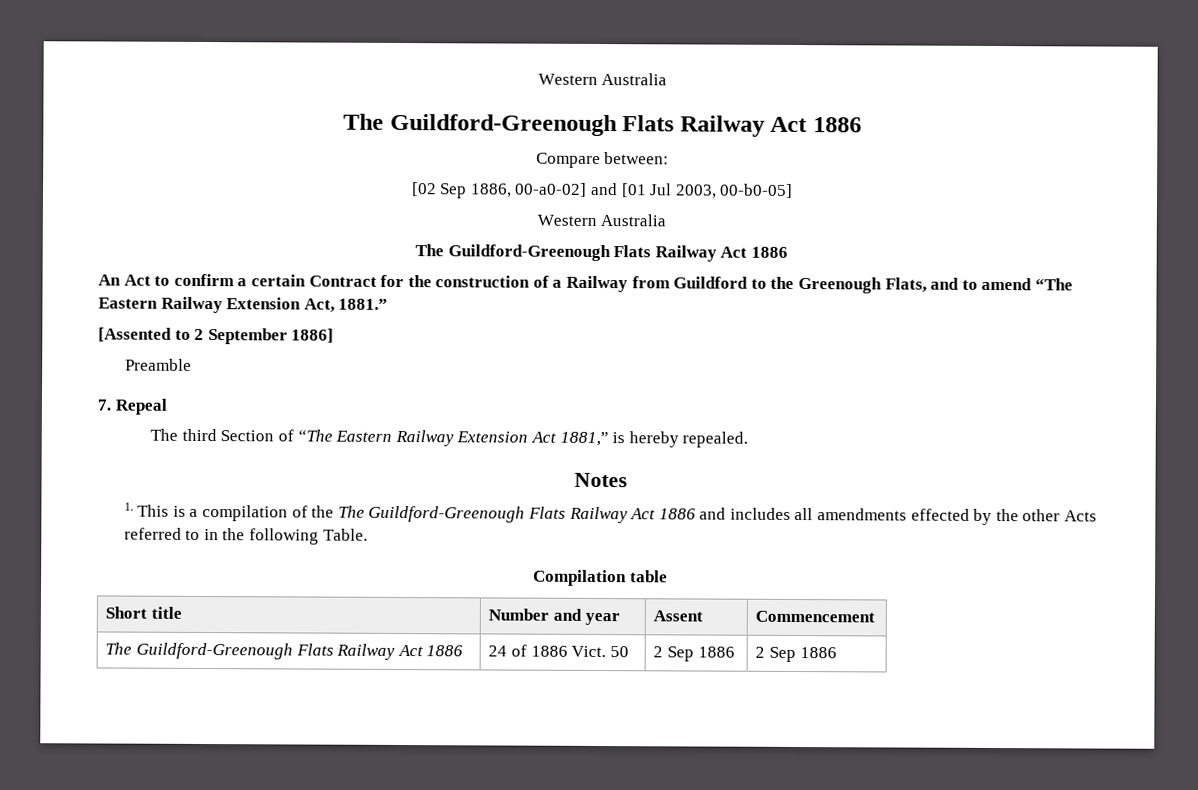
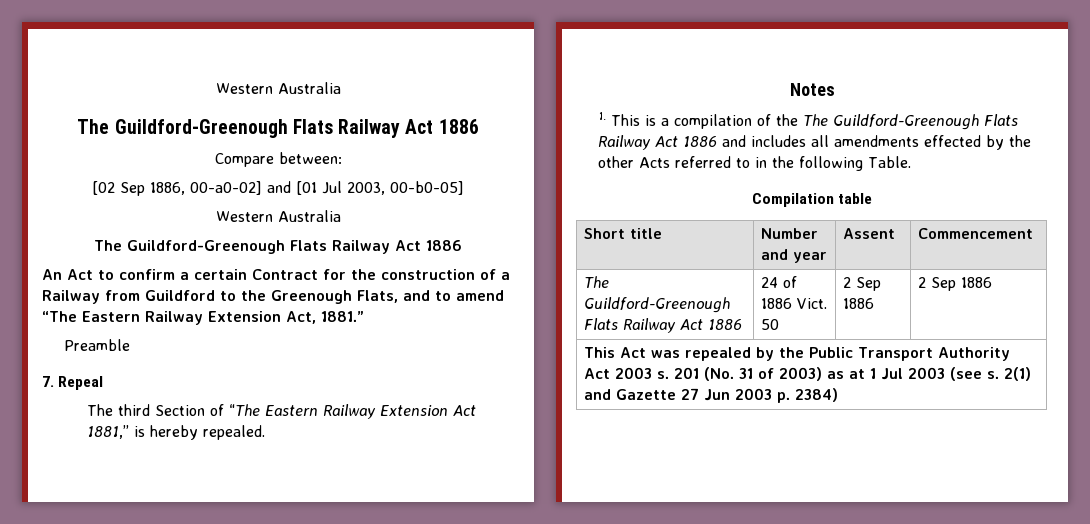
[98,327,335,345] // [Assented to 2 September 1886] -> (364, 316) none
(837, 653) none -> [583,347,1010,361] [583,367,1031,381] [583,388,838,403] // This Act was repealed by the Public Transport Authority Act 2003 s. 201 (No. 31 of 2003) as at 1 Jul 2003 (see s. 2(1) and Gazette 27 Jun 2003 p. 2384)

